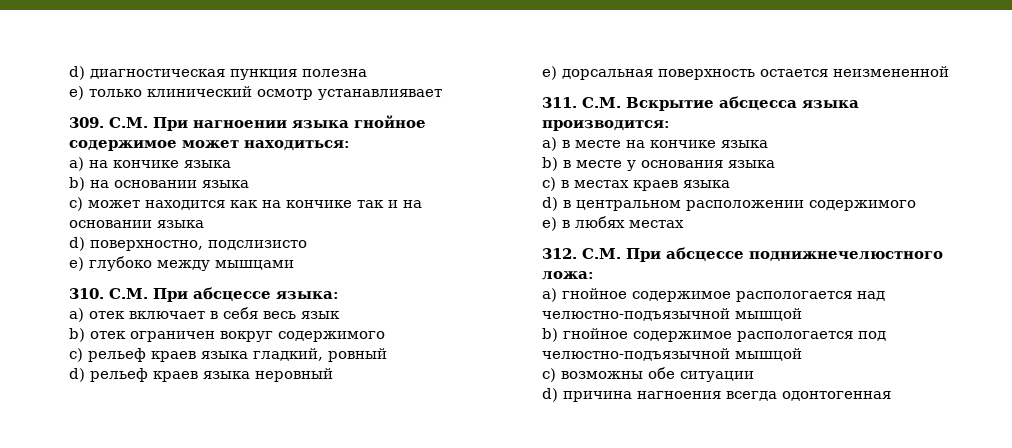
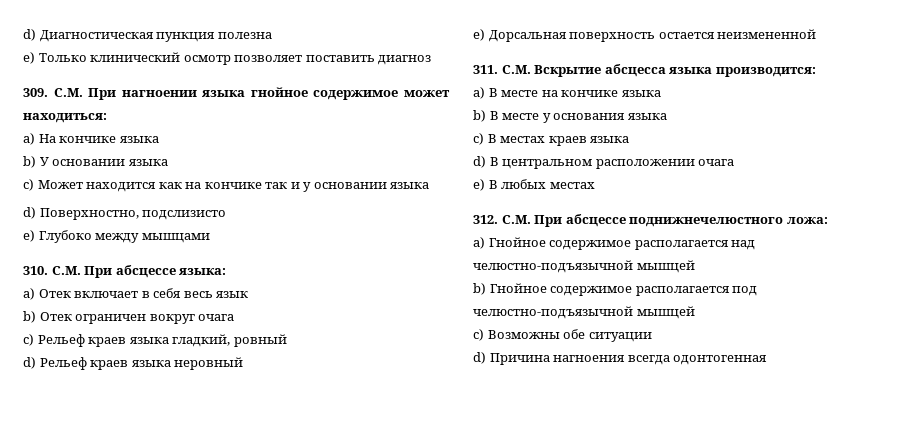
[69,66,225,80] d) диагностическая -> [23,29,154,42] d) Диагностическая
[89,89,142,97] только -> [38,53,87,62] Только
[318,89,442,100] устанавлиявает -> [234,55,432,65] позволяет поставить диагноз
[89,160,231,168] [69,177,109,191] на кончике языка // b) на -> [38,134,159,143] [23,156,49,168] На кончике языка // b) У
[88,200,140,208] может -> [37,180,83,189] Может
[403,200,422,208] на -> [303,182,312,192] у
[90,240,203,251] поверхностно, -> [39,208,139,220] Поверхностно,
[89,256,152,271] глубоко -> [38,230,92,243] Глубоко
[89,311,125,319] отек -> [38,289,71,298] Отек
[90,331,126,339] отек -> [39,312,72,321] Отек
[278,331,385,342] [69,348,146,362] содержимого // c) рельеф -> [198,314,235,321] [23,334,85,347] очага // c) Рельеф
[90,368,148,382] рельеф -> [39,357,87,370] Рельеф
[562,69,653,80] дорсальная -> [488,30,567,42] Дорсальная
[562,140,570,148] в -> [488,88,498,97] В
[563,160,571,168] в -> [489,111,499,120] В
[561,180,569,188] в -> [487,134,497,143] В
[563,200,571,208] в -> [489,157,499,166] В
[809,200,916,211] [542,216,625,231] содержимого // e) в любях -> [698,159,735,166] [473,179,547,191] очага // e) В любых
[562,288,852,302] гнойное содержимое распологается -> [488,237,729,250] Гнойное содержимое располагается
[735,308,802,321] [542,328,853,342] мышцой // b) гнойное содержимое распологается -> [636,260,695,273] [473,283,730,296] мышцей // b) Гнойное содержимое располагается
[735,348,802,361] [542,368,643,382] мышцой // c) возможны -> [636,306,695,319] [473,329,560,341] мышцей // c) Возможны
[563,391,632,402] причина -> [489,353,550,365] Причина

